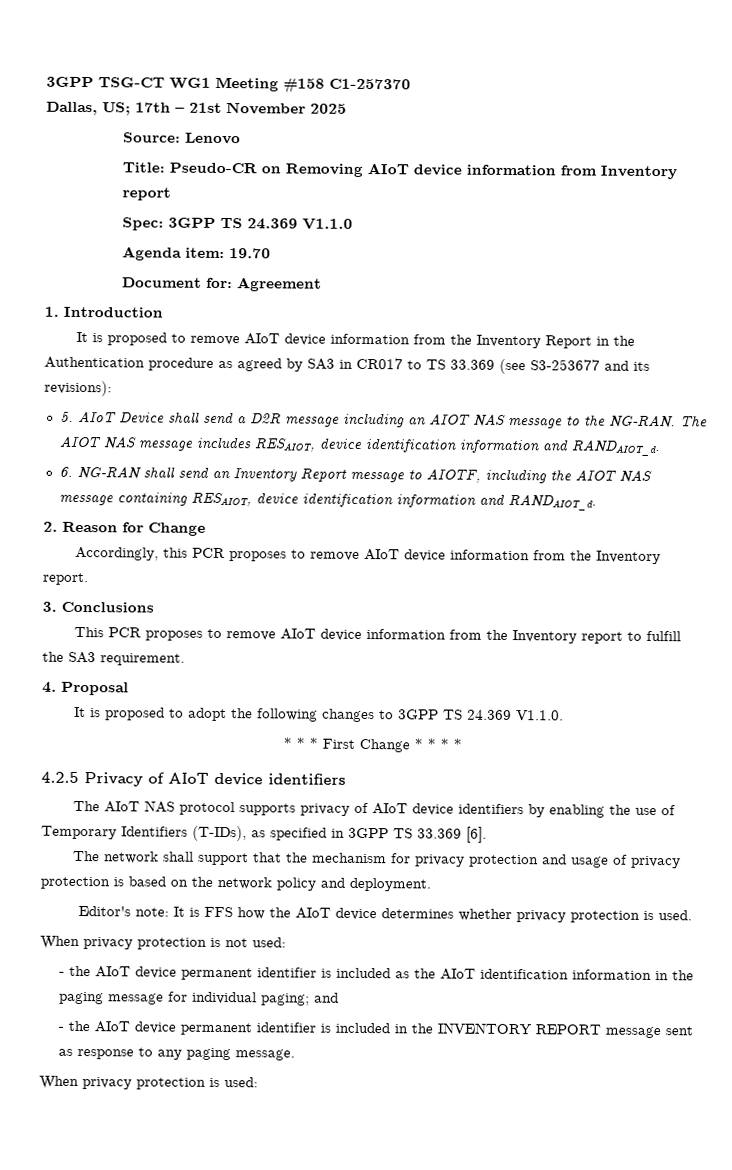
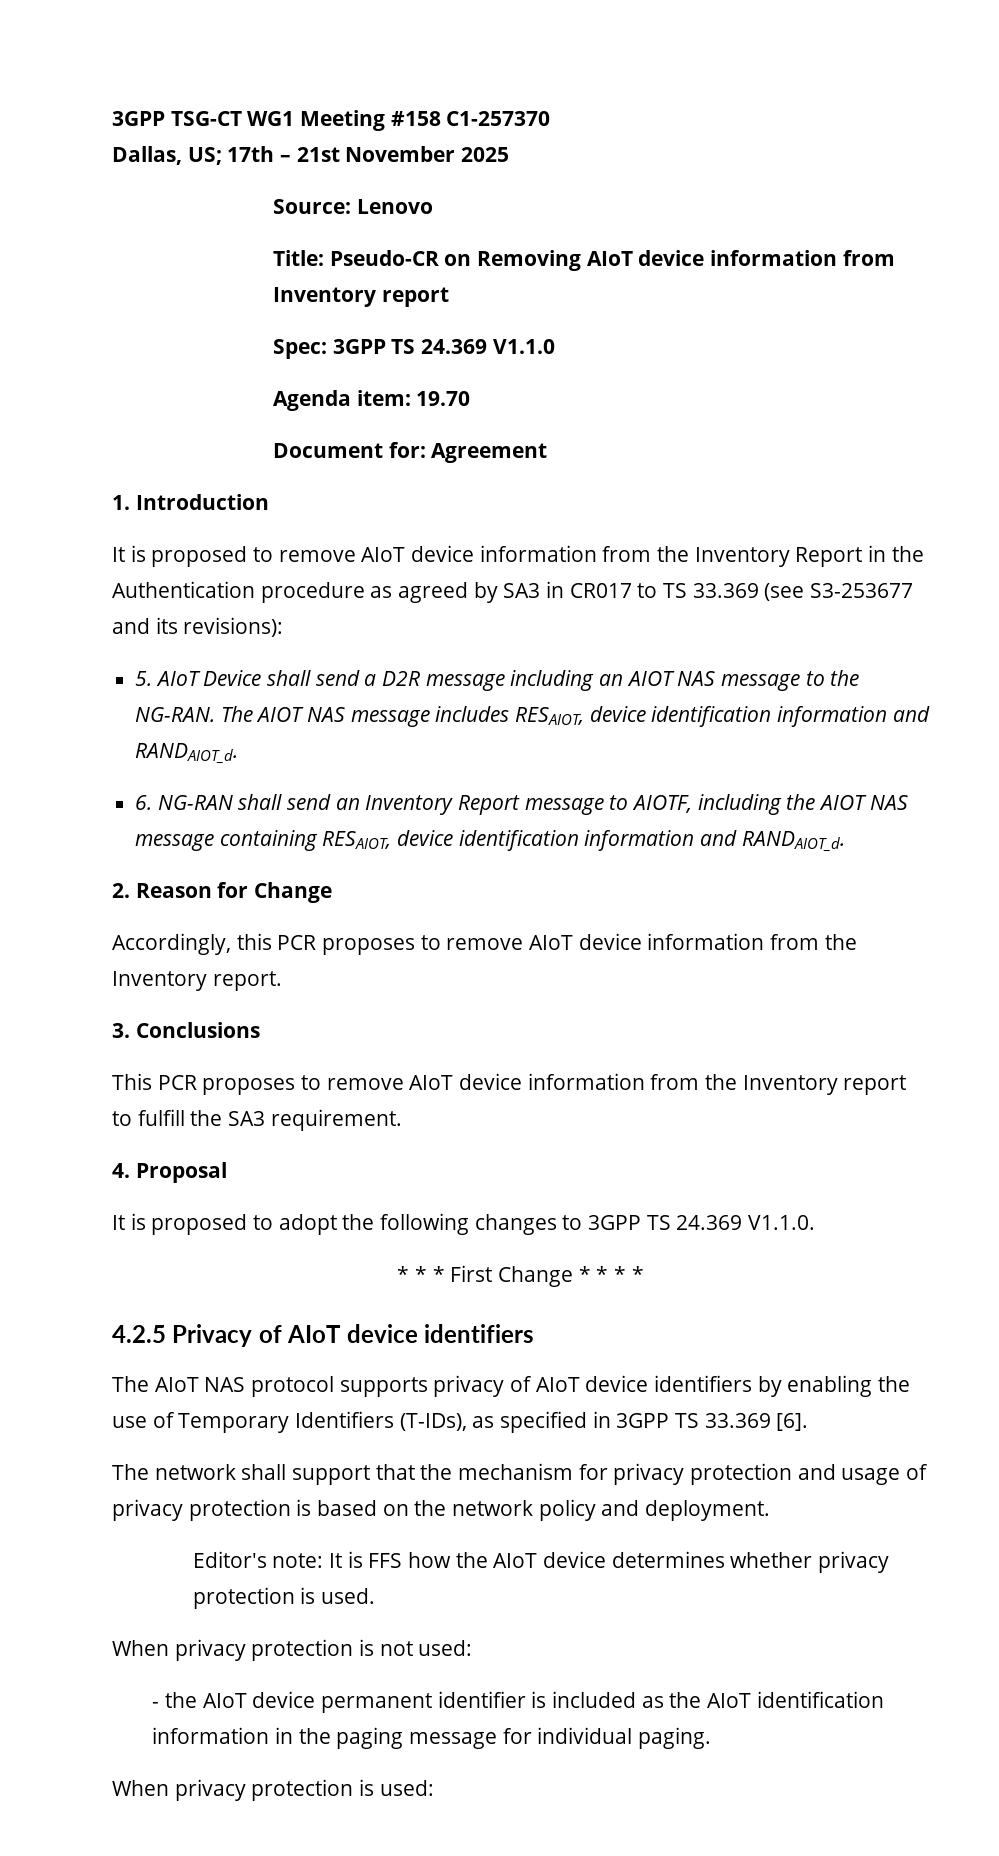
[261,992,340,1006] [58,1020,694,1039] [58,1047,296,1061] paging; and // - the AIoT device permanent identifier is included in the INVENTORY REPORT message sent as response to any paging message. -> [637,1727,711,1749] paging.

